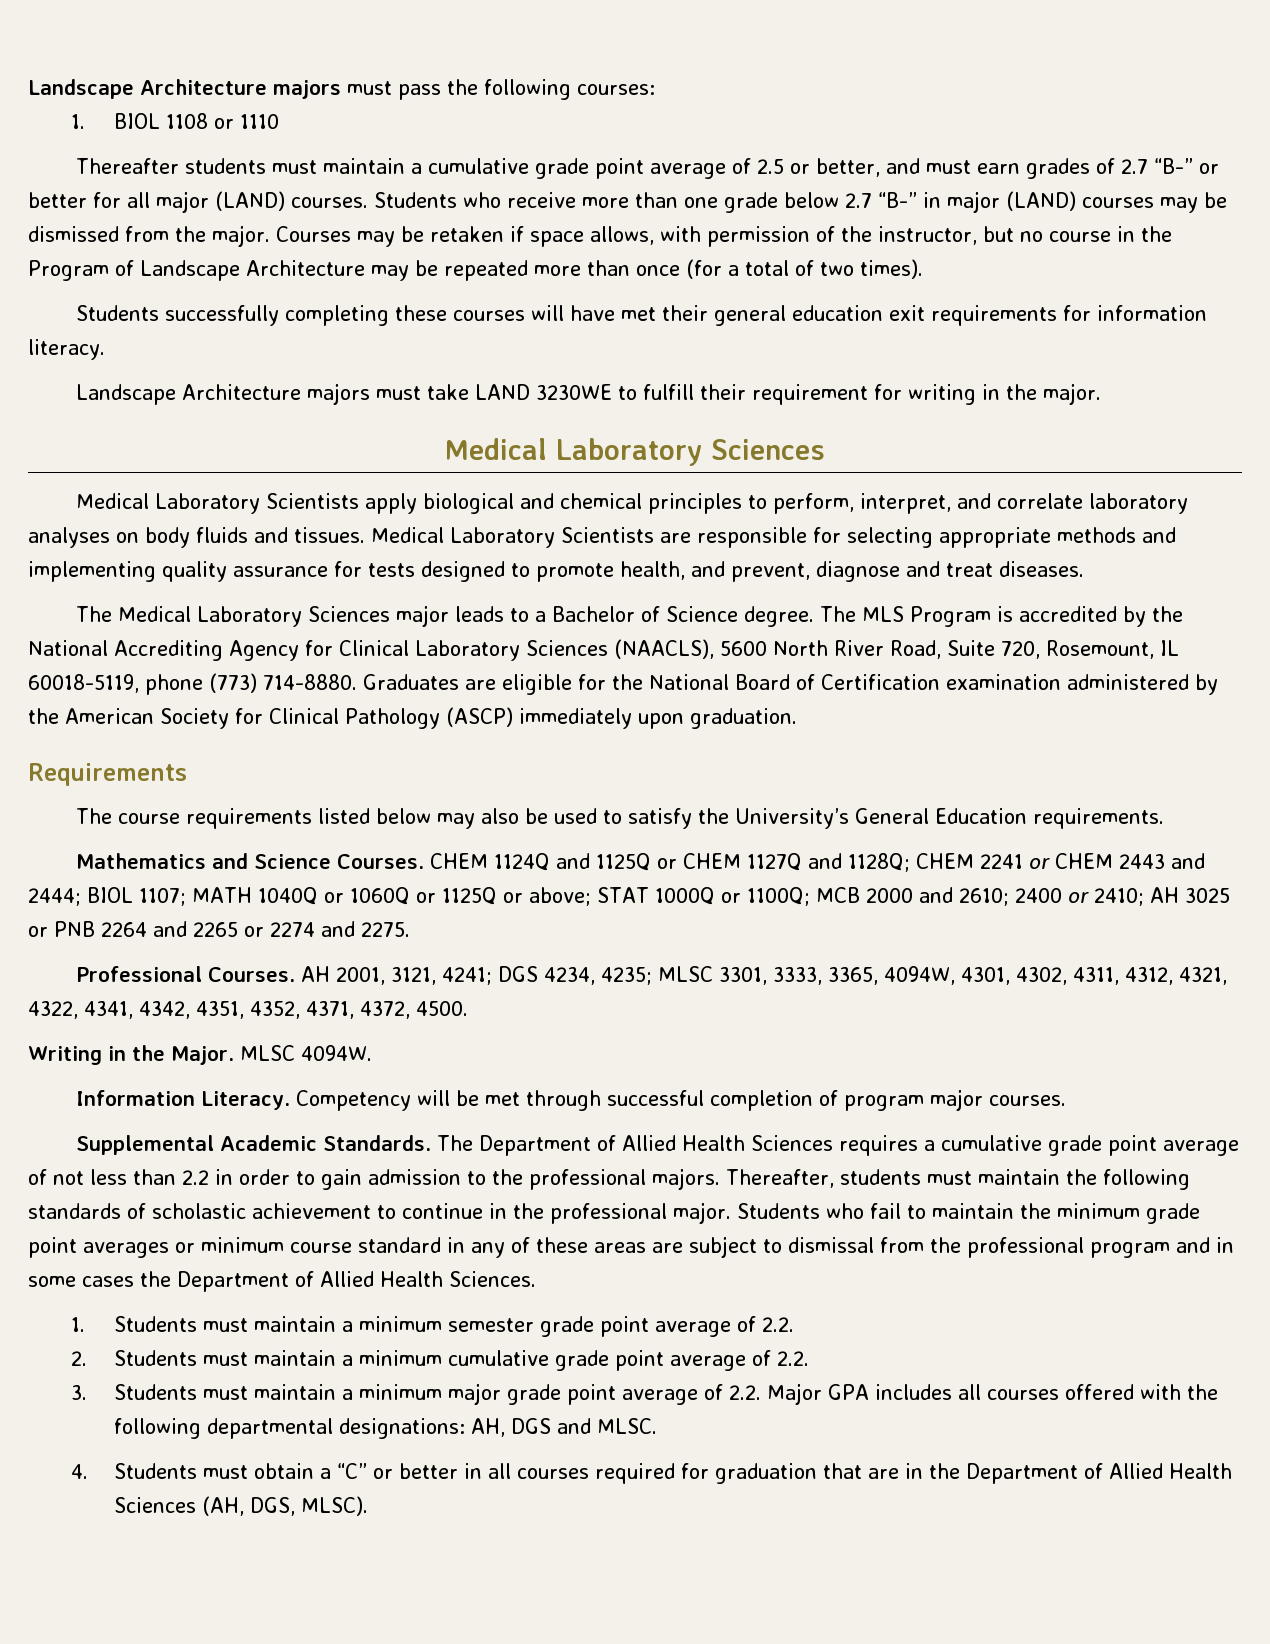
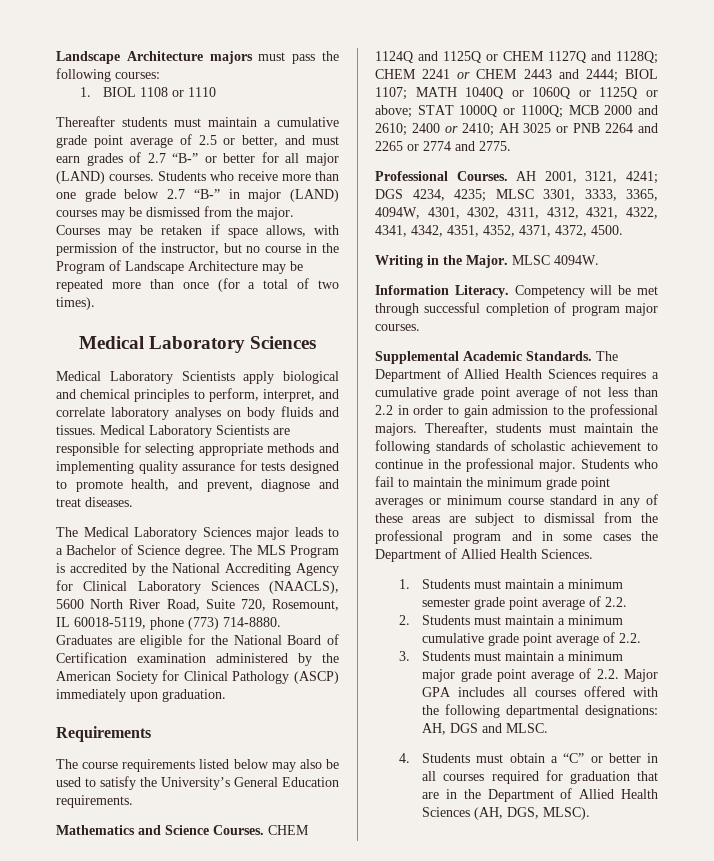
[76,305,1208,326] [28,339,105,360] [76,383,1102,405] // Students successfully completing these courses will have met their general education exit requirements for information literacy. // Landscape Architecture majors must take LAND 3230WE to fulfill their requirement for writing in the major. -> (95, 303) none
[270,921,410,937] 2274 and 2275. -> [423,141,511,151] 2774 and 2775.

